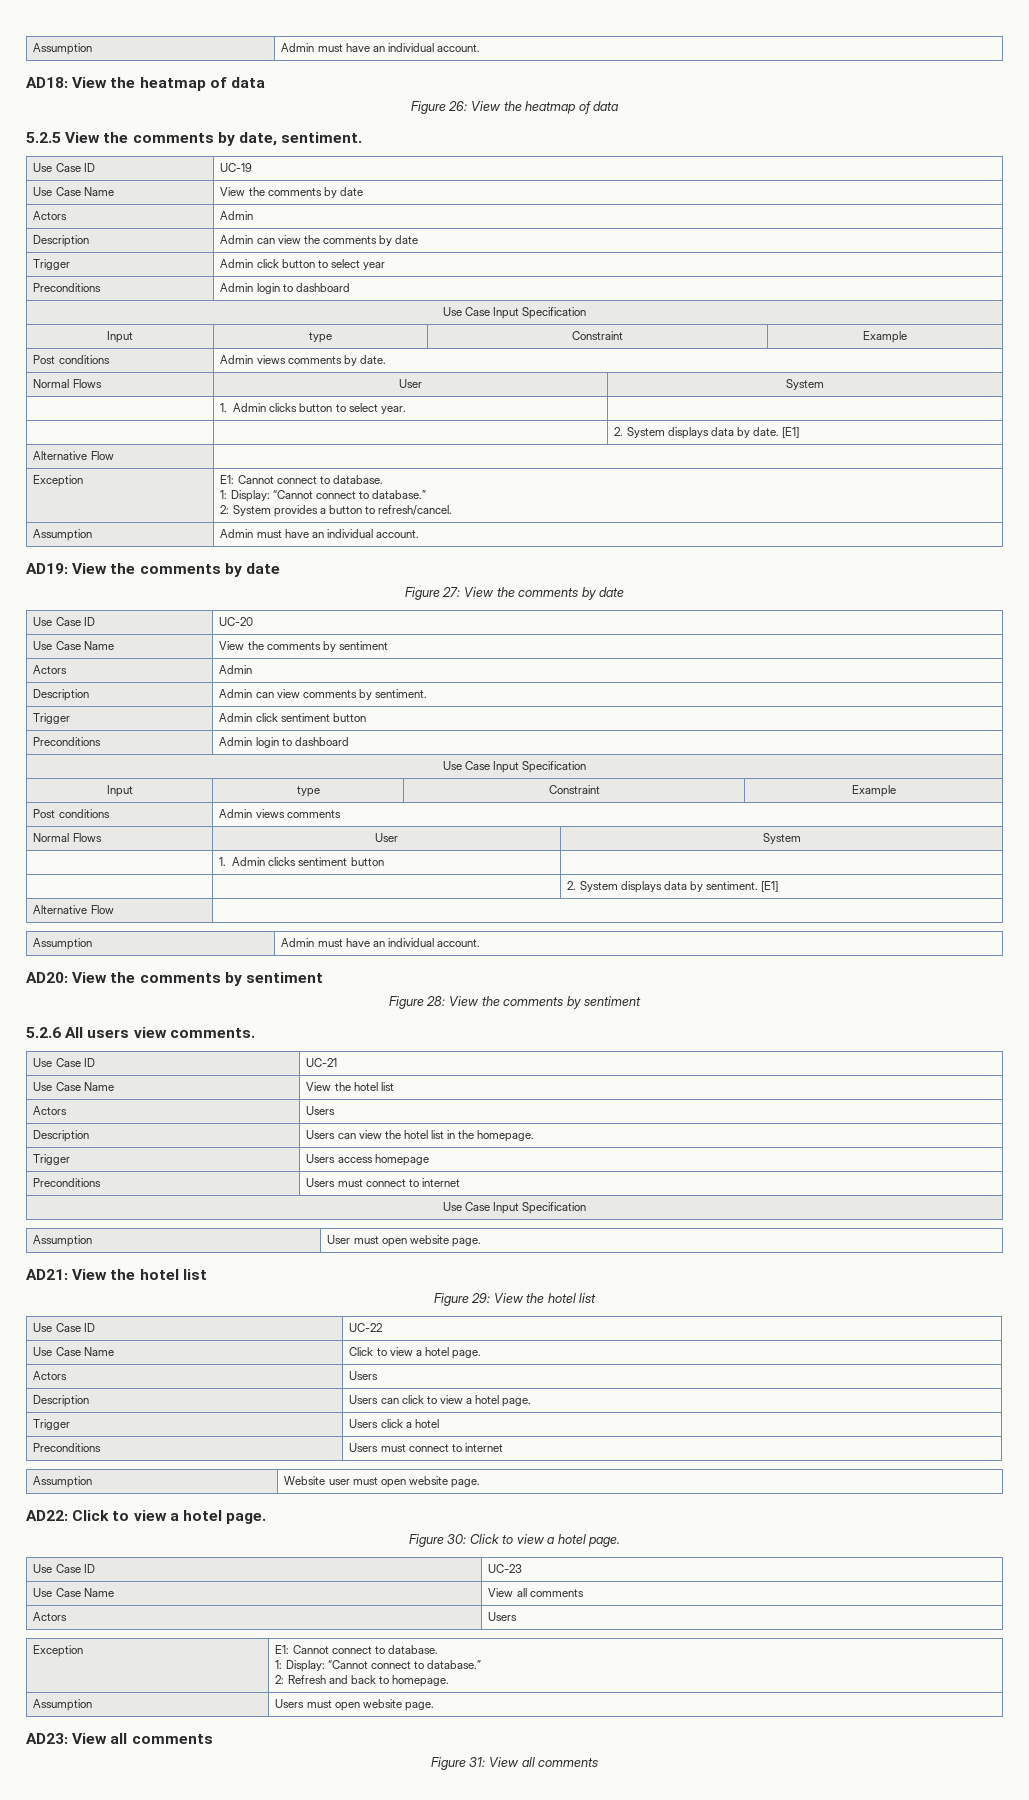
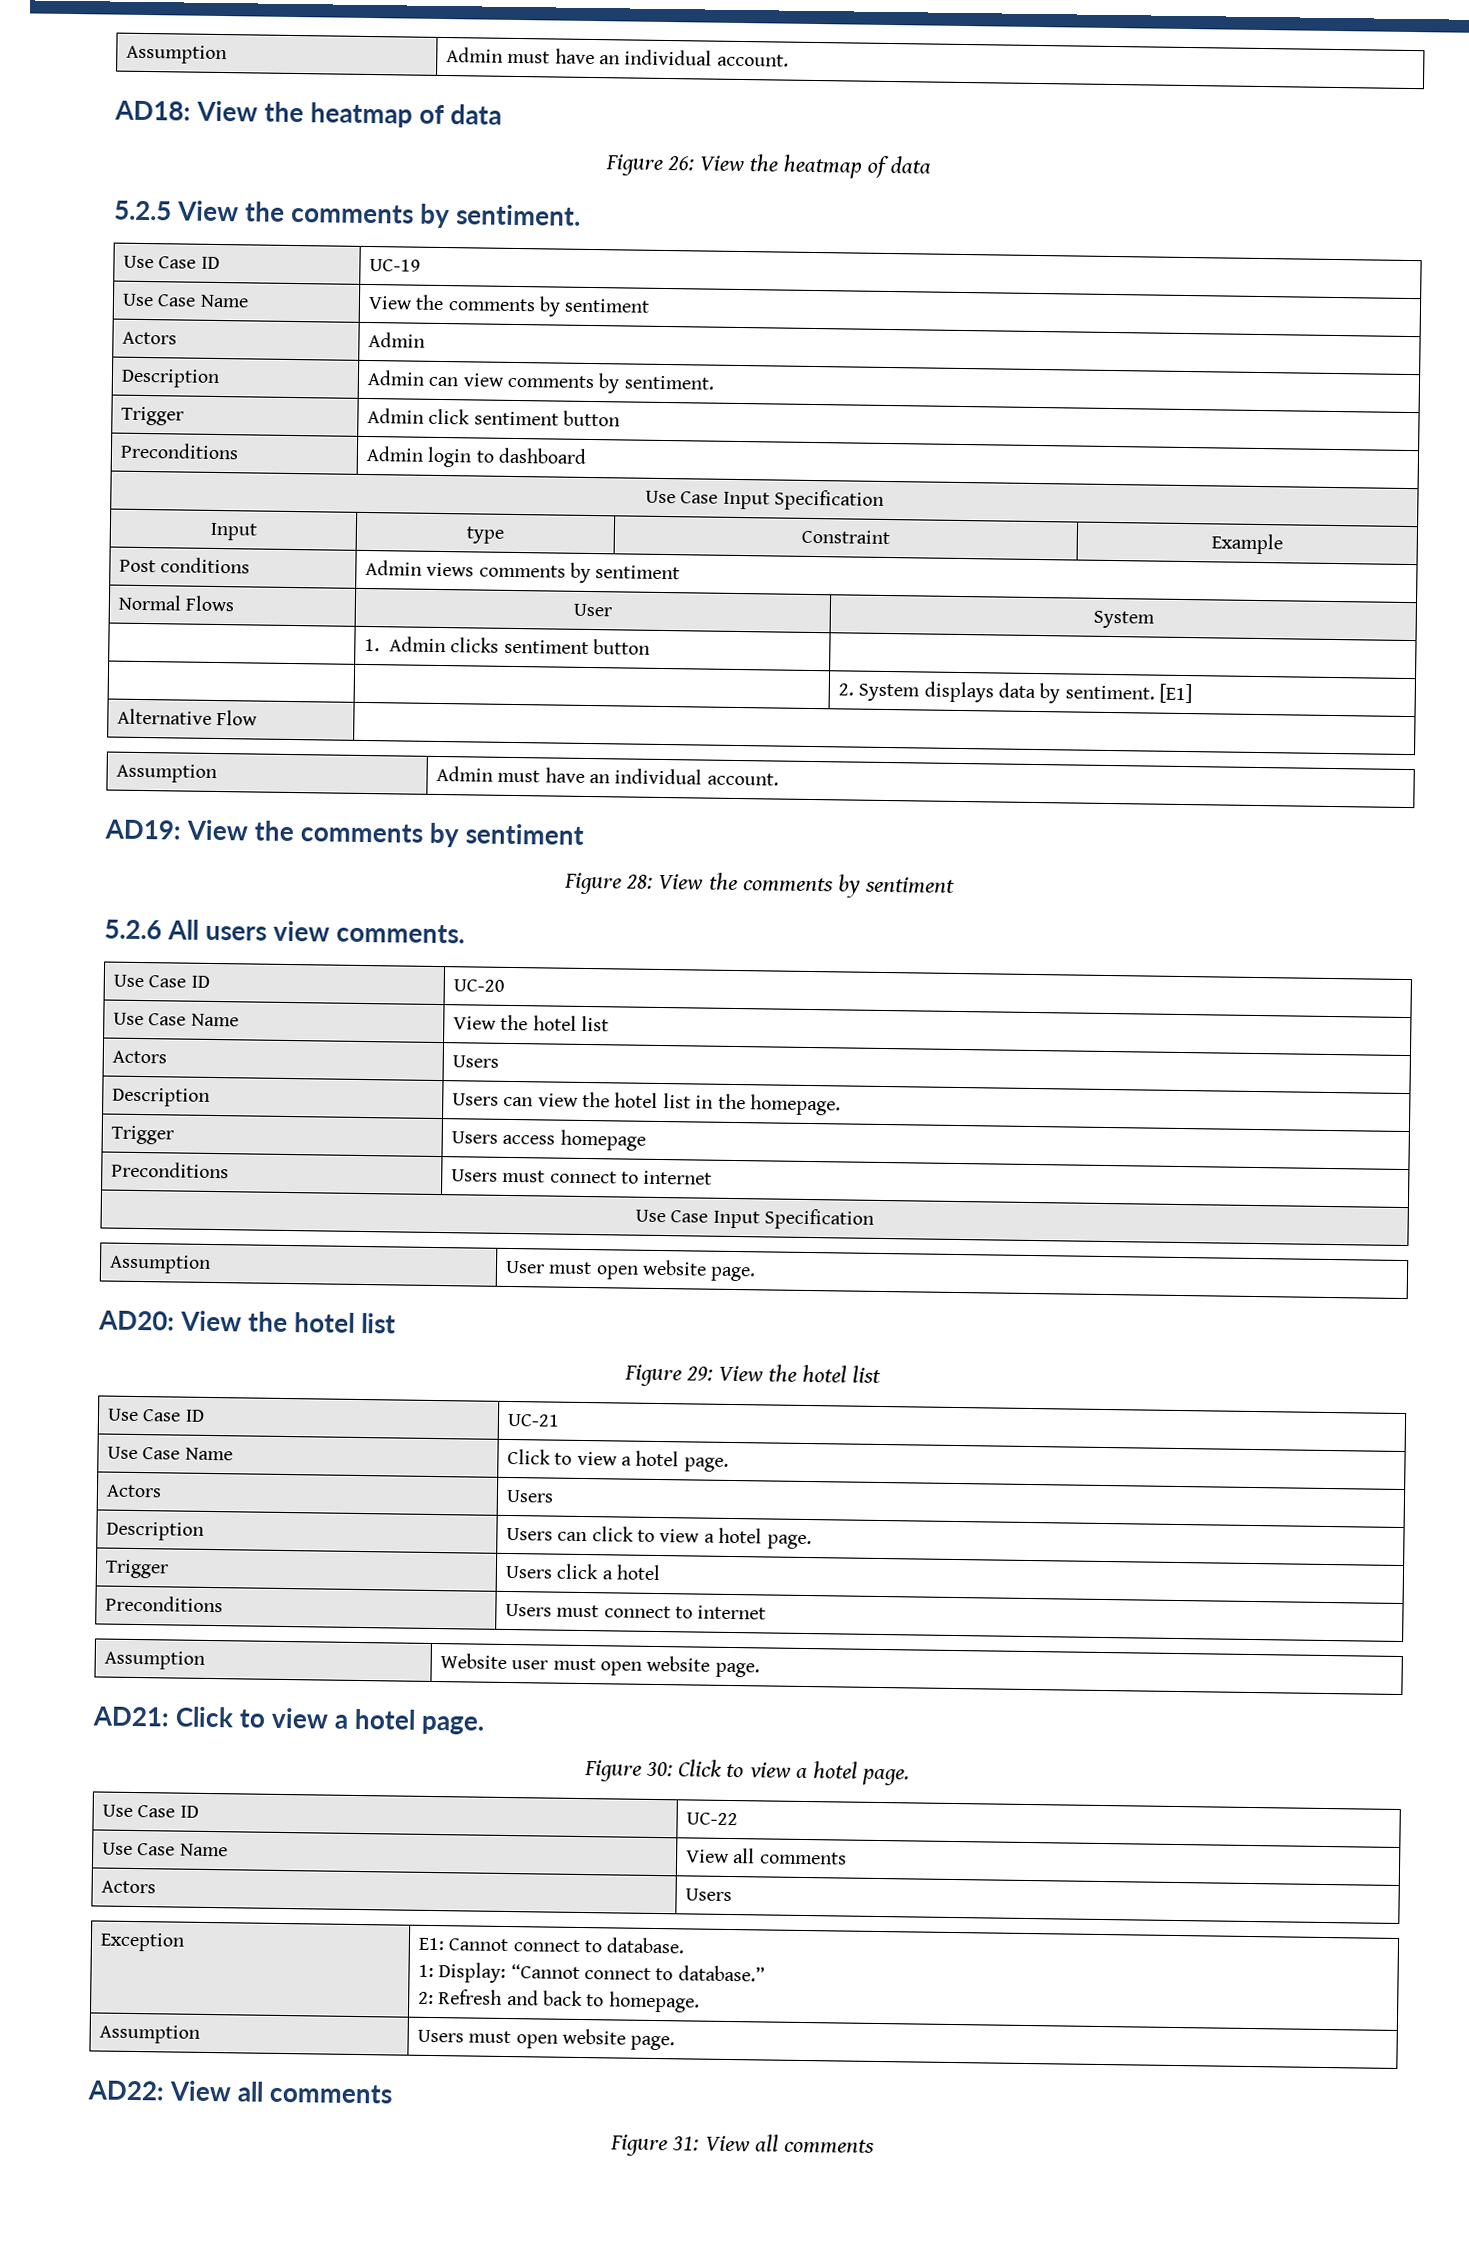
[238,132,277,146] date, -> (451, 216) none
[33,187,114,196] [220,187,363,198] [33,211,68,220] [220,211,254,220] [33,235,90,247] [220,235,419,246] [33,259,71,270] [220,259,385,270] [33,283,102,292] [220,283,350,294] [442,307,587,319] [107,331,133,343] [309,332,332,343] [572,331,624,340] [863,331,907,343] [33,355,110,364] [220,355,386,366] [33,379,102,388] [399,379,422,388] [786,379,825,390] [220,403,406,414] [614,427,800,439] [33,451,114,460] [33,475,84,487] [220,475,383,484] [220,490,426,502] [220,505,453,517] [33,529,93,541] [220,529,419,538] [26,563,280,577] [404,587,625,600] [33,617,95,626] [219,617,254,626] // Use Case Name | View the comments by date // Actors | Admin // Description | Admin can view the comments by date // Trigger | Admin click button to select year // Preconditions | Admin login to dashboard // Use Case Input Specification // Input | type | Constraint | Example // Post conditions | Admin views comments by date. // Normal Flows | User | System // | 1. Admin clicks button to select year. | // | | 2. System displays data by date. [E1] // Alternative Flow | // Exception | E1: Cannot connect to database. // 1: Display: “Cannot connect to database.” // 2: System provides a button to refresh/cancel. // Assumption | Admin must have an individual account. // AD19: View the comments by date // Figure 27: View the comments by date // Use Case ID | UC-20 -> (421, 265) none
(341, 814) none -> [569,562,681,584] by sentiment
[26,972,68,983] AD20: -> [104,819,181,840] AD19:
[306,1058,338,1067] UC-21 -> [452,979,505,992] UC-20
[26,1269,68,1280] AD21: -> [98,1310,175,1331] AD20:
[349,1323,383,1332] UC-22 -> [506,1413,560,1427] UC-21
[26,1510,68,1521] AD22: -> [92,1706,170,1727] AD21:
[488,1564,523,1573] UC-23 -> [685,1812,738,1826] UC-22
[26,1733,68,1744] AD23: -> [87,2080,165,2101] AD22:

